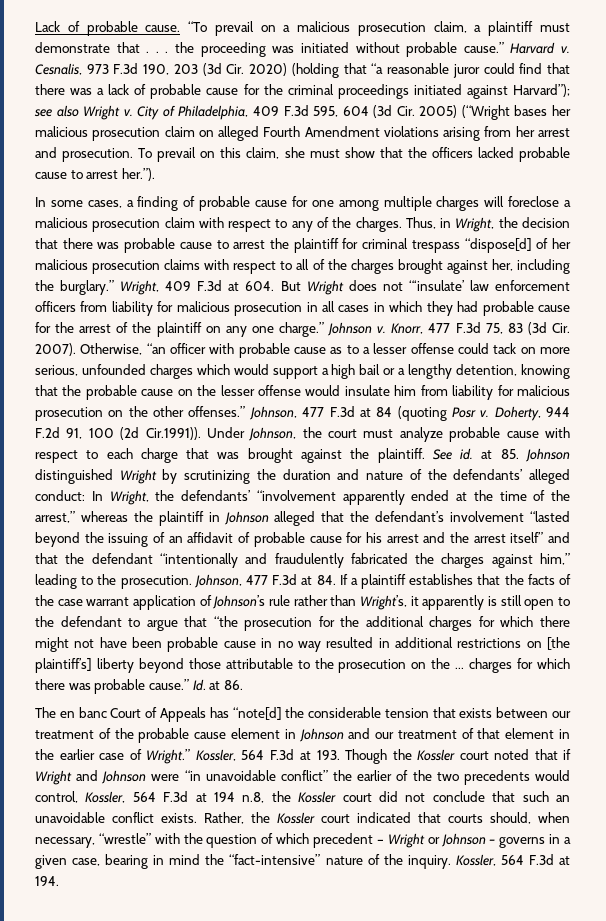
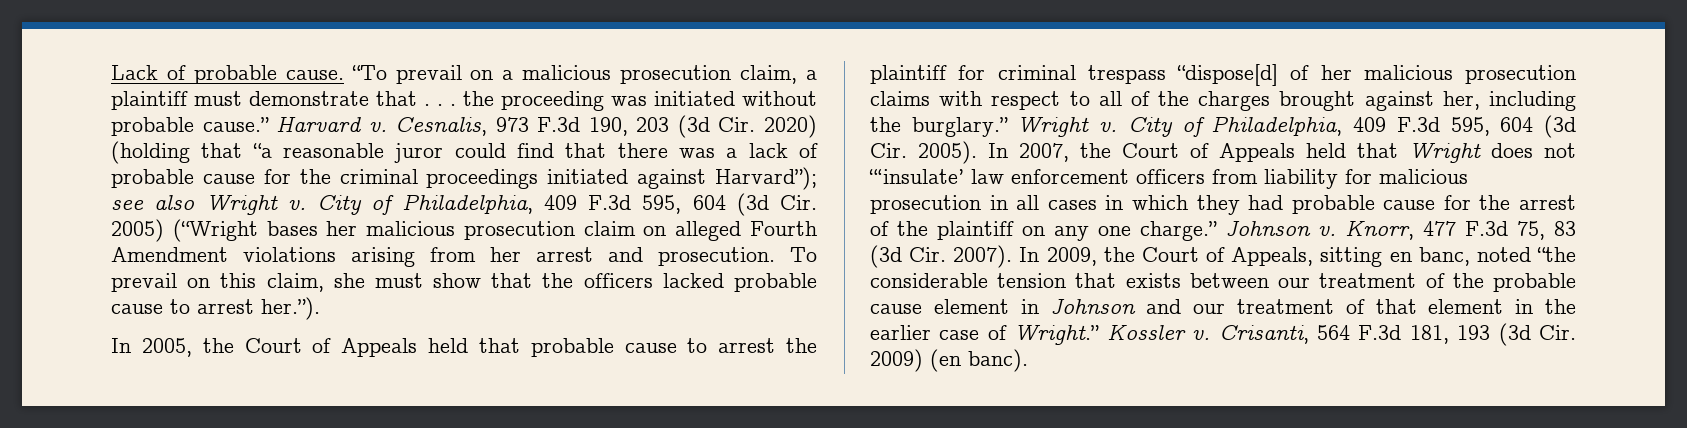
[50,196,572,211] [35,217,570,232] [35,238,120,249] some cases, a finding of probable cause for one among multiple charges will foreclose a malicious prosecution claim with respect to any of the charges. Thus, in Wright, the decision that there was -> [141,338,520,357] 2005, the Court of Appeals held that
[120,280,301,295] Wright, 409 F.3d at 604. But -> [1017,115,1576,138] [870,141,1398,164] Wright v. City of Philadelphia, 409 F.3d 595, 604 (3d Cir. 2005). In 2007, the Court of Appeals held that
[80,343,570,358] [35,364,570,379] [35,385,571,400] [35,406,571,421] [35,427,570,442] [35,448,570,463] [35,469,571,484] [35,490,570,505] [35,511,570,526] [35,532,570,547] [35,553,570,568] [35,574,571,589] [35,595,570,610] [35,616,571,631] [35,637,570,652] [35,658,571,673] [35,679,243,694] [35,707,305,722] Otherwise, “an officer with probable cause as to a lesser offense could tack on more serious, unfounded charges which would support a high bail or a lengthy detention, knowing that the probable cause on the lesser offense would insulate him from liability for malicious prosecution on the other offenses.” Johnson, 477 F.3d at 84 (quoting Posr v. Doherty, 944 F.2d 91, 100 (2d Cir.1991)). Under Johnson, the court must analyze probable cause with respect to each charge that was brought against the plaintiff. See id. at 85. Johnson distinguished Wright by scrutinizing the duration and nature of the defendants’ alleged conduct: In Wright, the defendants’ “involvement apparently ended at the time of the arrest,” whereas the plaintiff in Johnson alleged that the defendant’s involvement “lasted beyond the issuing of an affidavit of probable cause for his arrest and the arrest itself” and that the defendant “intentionally and fraudulently fabricated the charges against him,” leading to the prosecution. Johnson, 477 F.3d at 84. If a plaintiff establishes that the facts of the case warrant application of Johnson’s rule rather than Wright’s, it apparently is still open to the defendant to argue that “the prosecution for the additional charges for which there might not have been probable cause in no way resulted in additional restrictions on [the plaintiff’s] liberty beyond those attributable to the prosecution on the ... charges for which there was probable cause.” Id. at 86. // The en banc Court of Appeals has “note[d] the -> [1019,247,1576,267] In 2009, the Court of Appeals, sitting en banc, noted “the
[195,749,571,764] [35,770,570,785] [35,791,571,803] [35,812,570,824] [35,833,572,848] [35,854,571,869] [35,876,59,886] Kossler, 564 F.3d at 193. Though the Kossler court noted that if Wright and Johnson were “in unavoidable conflict” the earlier of the two precedents would control, Kossler, 564 F.3d at 194 n.8, the Kossler court did not conclude that such an unavoidable conflict exists. Rather, the Kossler court indicated that courts should, when necessary, “wrestle” with the question of which precedent – Wright or Johnson – governs in a given case, bearing in mind the “fact-intensive” nature of the inquiry. Kossler, 564 F.3d at 194. -> [1106,323,1576,346] [870,349,1028,372] Kossler v. Crisanti, 564 F.3d 181, 193 (3d Cir. 2009) (en banc).

